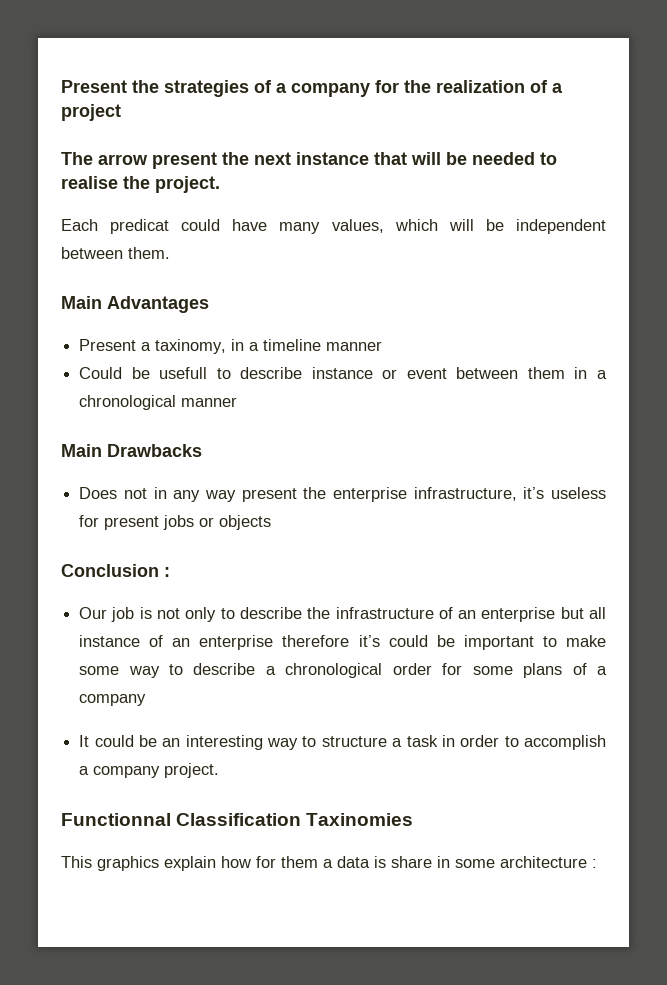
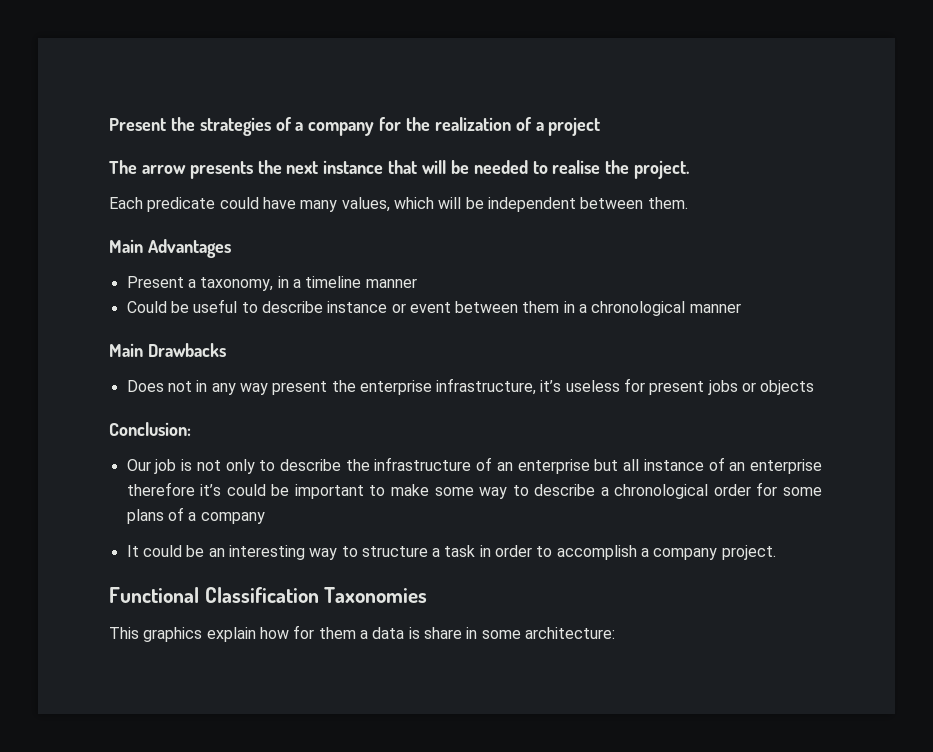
[152,152,217,169] present -> [189,161,253,179] presents
[110,219,170,234] predicat -> [147,197,216,212] predicate
[155,339,227,354] taxinomy, -> [200,277,274,291] taxonomy,
[159,367,208,379] usefull -> [193,299,238,313] useful
[61,564,170,577] Conclusion : -> [109,422,191,436] Conclusion:
[61,813,414,826] Functionnal Classification Taxinomies -> [109,587,428,603] Functional Classification Taxonomies
[500,856,597,868] architecture : -> [524,627,615,639] architecture:

